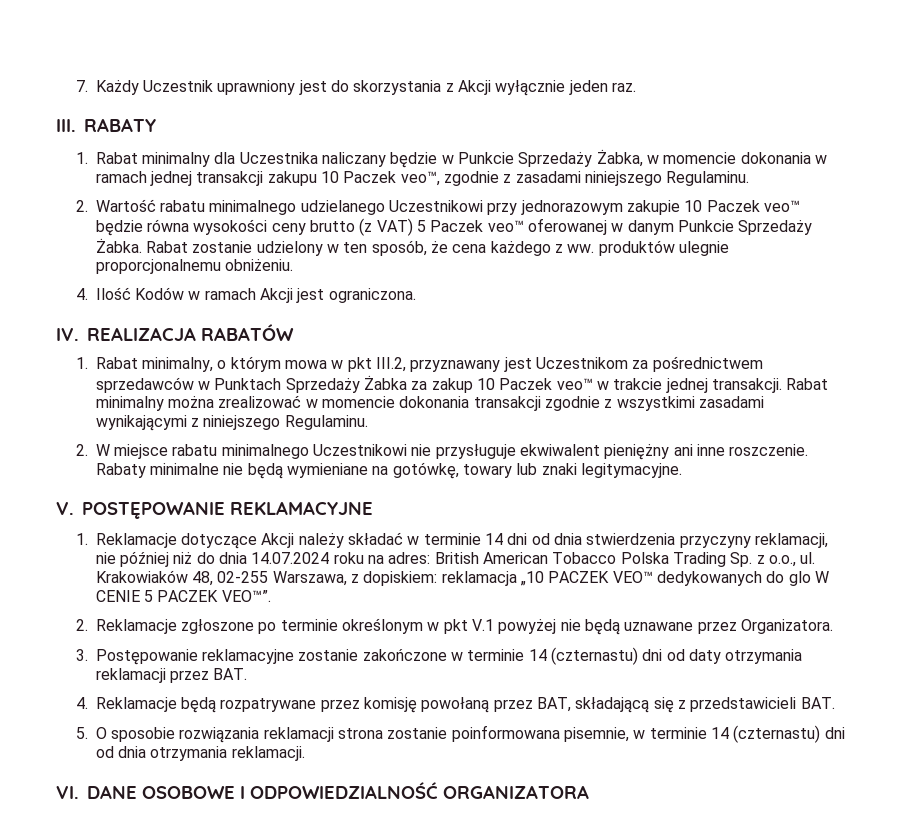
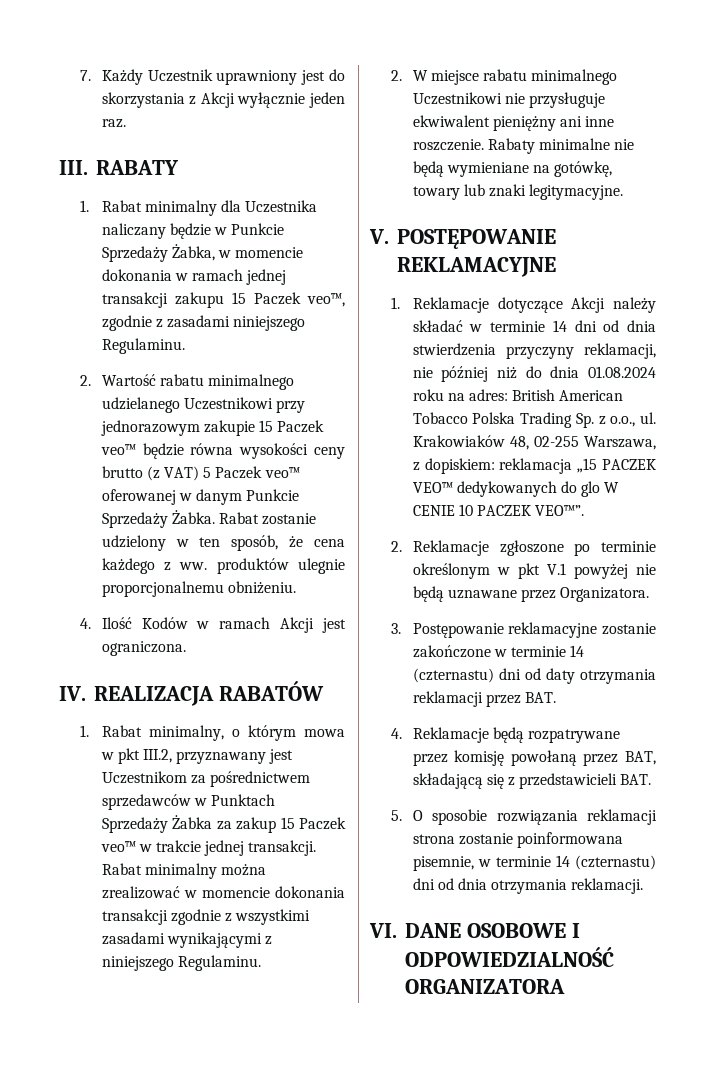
[321,171,340,183] 10 -> [231,292,246,304] 15
[684,200,703,212] 10 -> [259,420,274,432] 15
[477,378,496,390] 10 -> [280,817,295,829] 15
[251,552,330,564] 14.07.2024 -> [588,366,656,378] 01.08.2024
[520,571,545,586] „10 -> [577,458,598,473] „15
[144,590,154,602] 5 -> [458,504,473,516] 10

